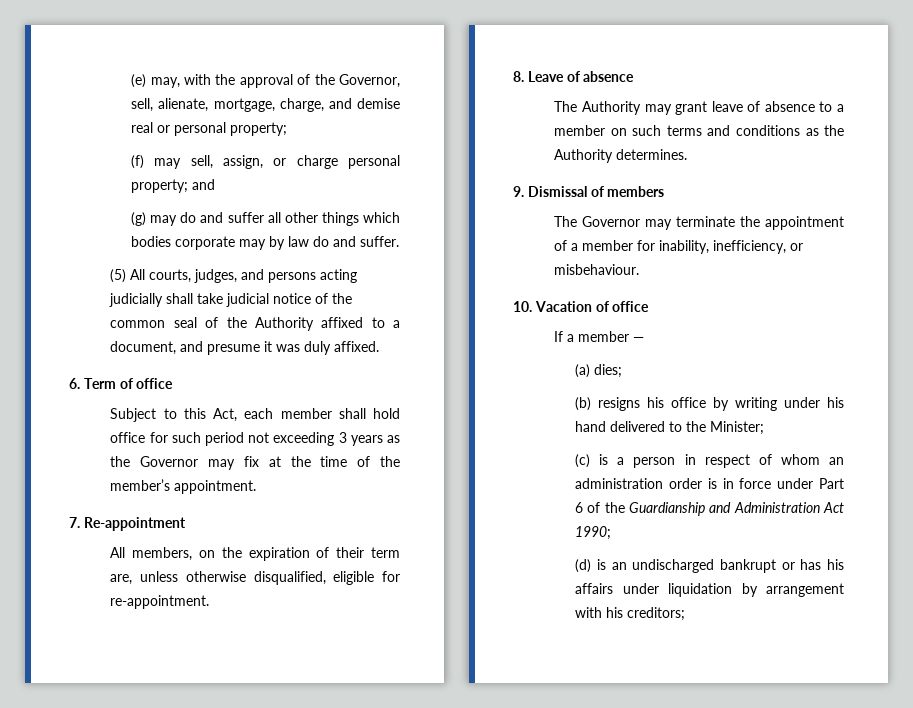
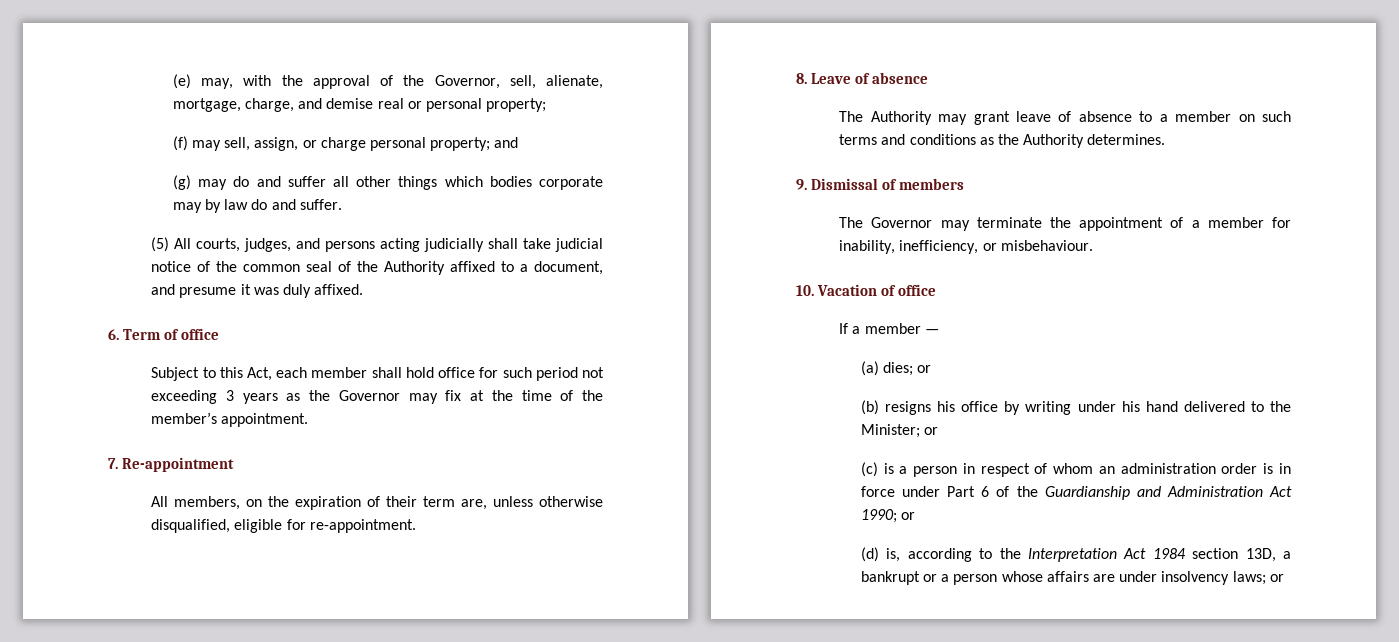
(623, 371) none -> [917,365,932,373] or
(765, 428) none -> [924,427,939,435] or
(612, 533) none -> [901,512,916,520] or
[596,559,845,573] [575,583,844,597] [575,607,686,621] is an undischarged bankrupt or has his affairs under liquidation by arrangement with his creditors; -> [886,548,1291,562] [860,571,1284,585] is, according to the Interpretation Act 1984 section 13D, a bankrupt or a person whose affairs are under insolvency laws; or

